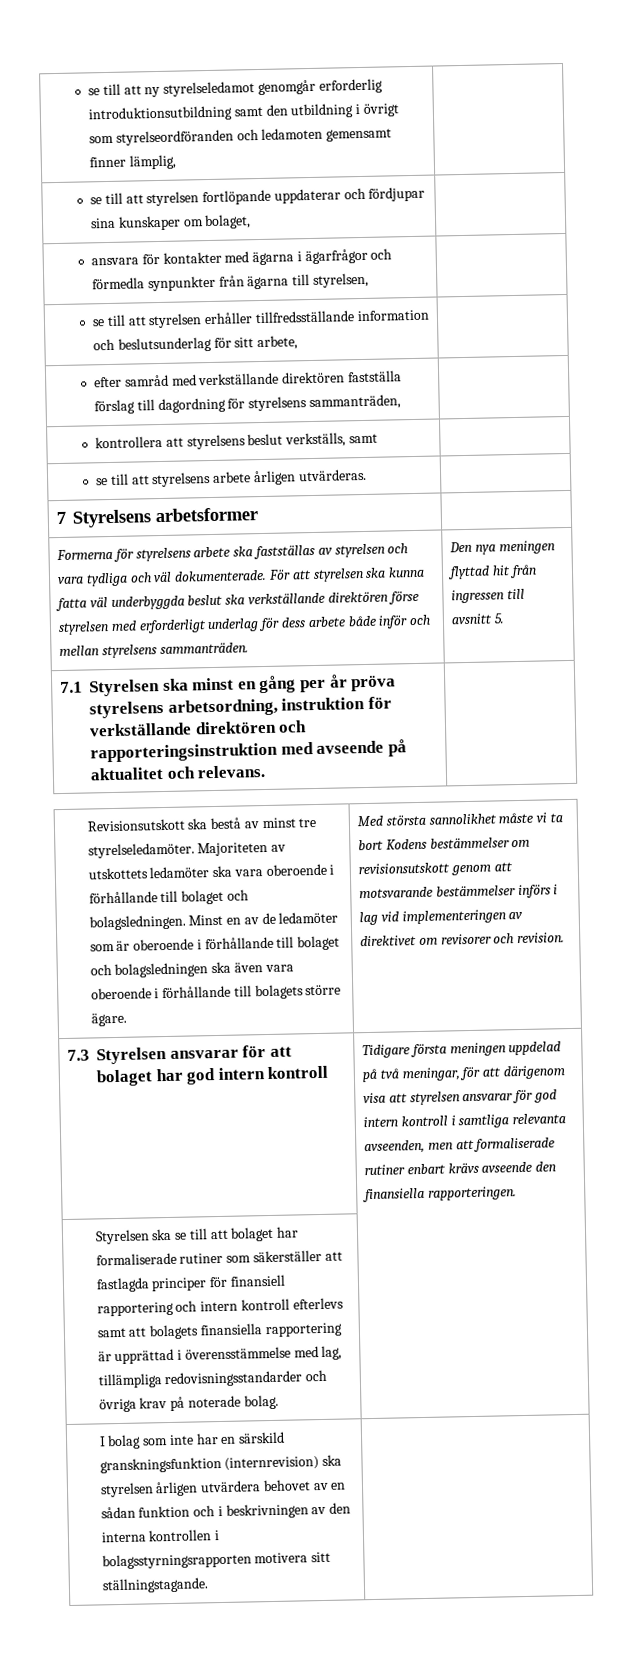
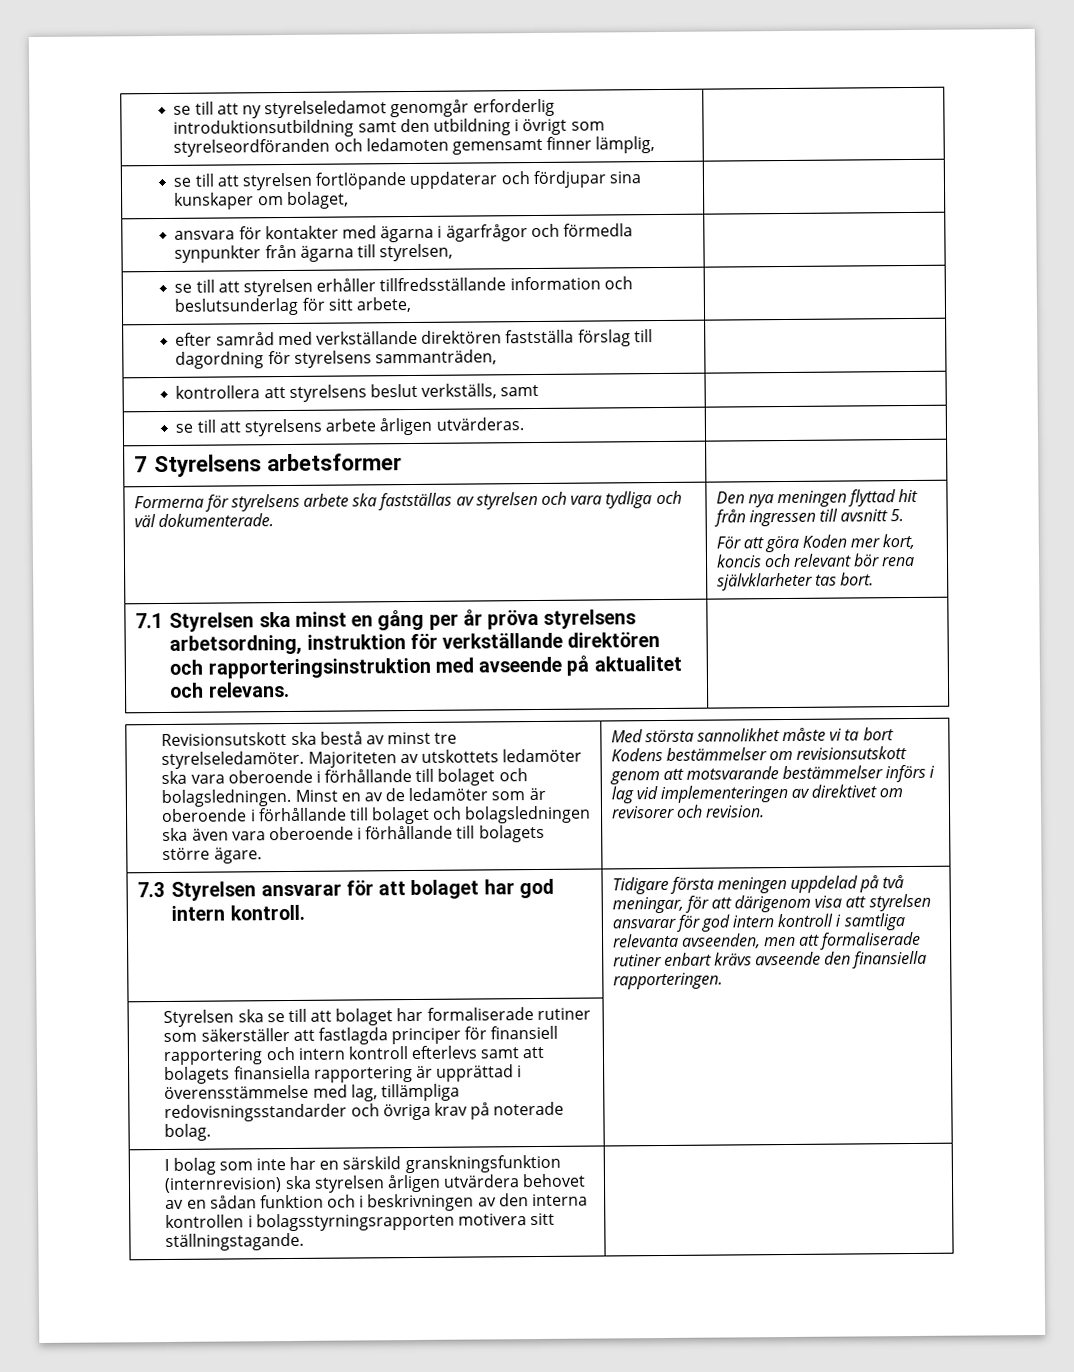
[267,566,426,583] [55,590,419,612] [58,614,432,636] [59,642,249,659] För att styrelsen ska kunna fatta väl underbyggda beslut ska verkställande direktören förse styrelsen med erforderligt underlag för dess arbete både inför och mellan styrelsens sammanträden. -> (274, 520) none
(504, 618) none -> [715,533,916,553] [715,553,916,568] [716,572,874,591] // För att göra Koden mer kort, koncis och relevant bör rena självklarheter tas bort.
[267,1065,329,1079] kontroll -> [229,904,305,921] kontroll.

